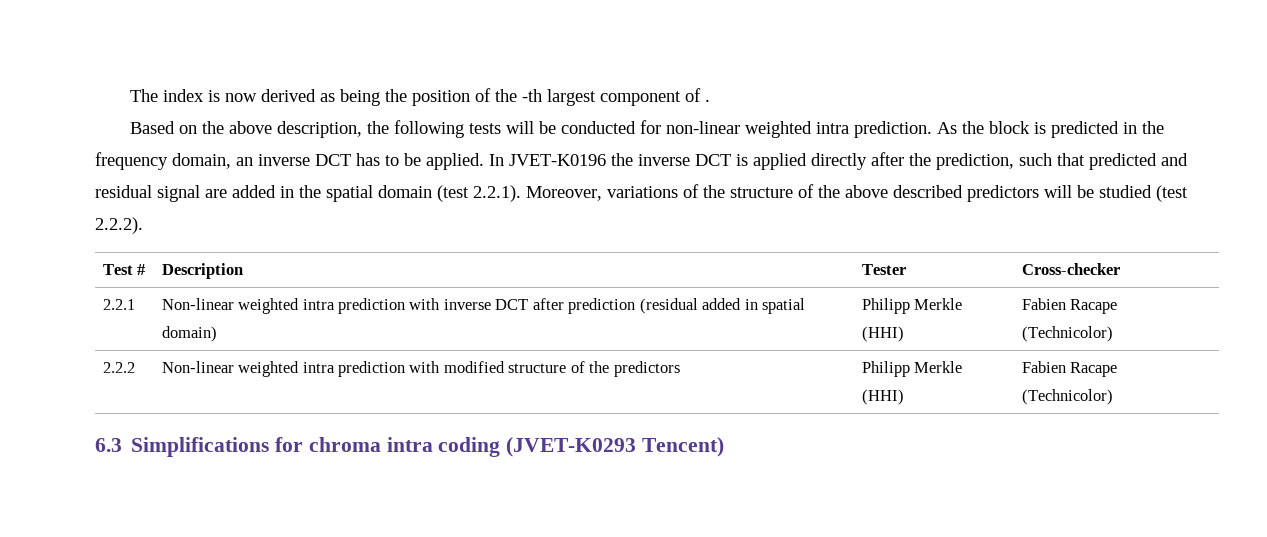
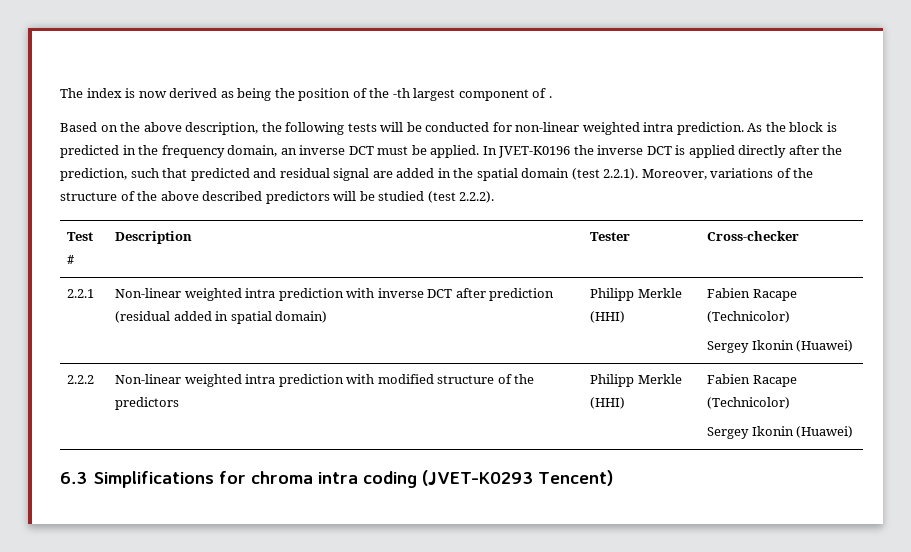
[356,153,399,166] has to -> [377,146,409,155] must
(1113, 334) none -> [707,340,854,353] // Sergey Ikonin (Huawei)
(1113, 397) none -> [707,426,854,439] // Sergey Ikonin (Huawei)

